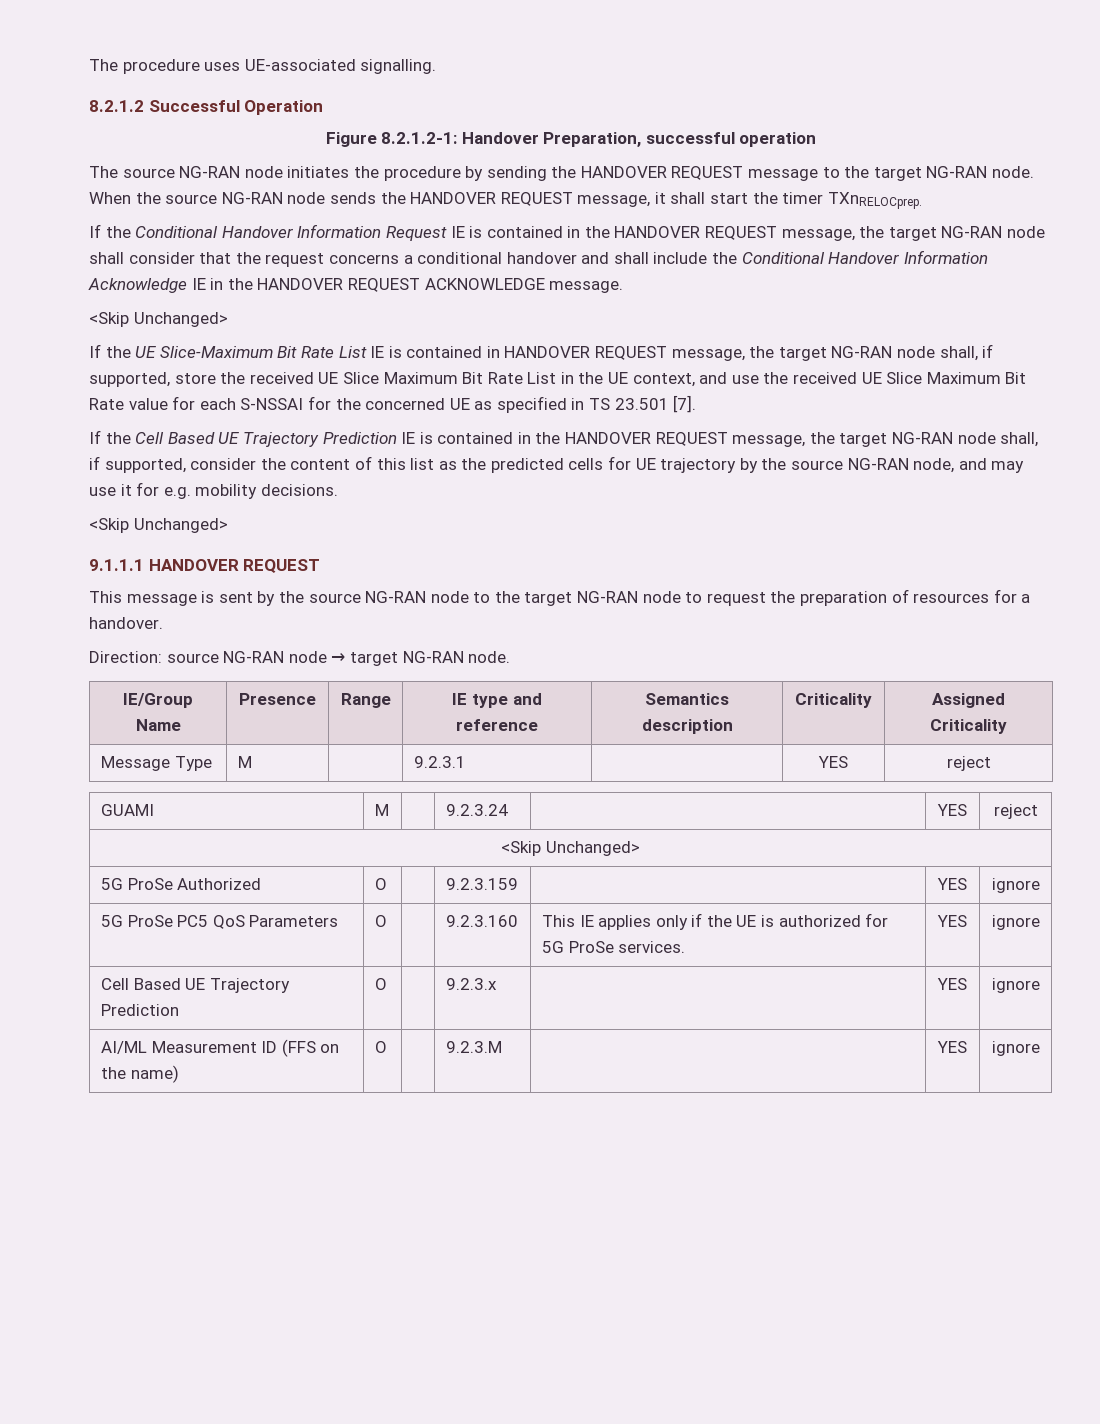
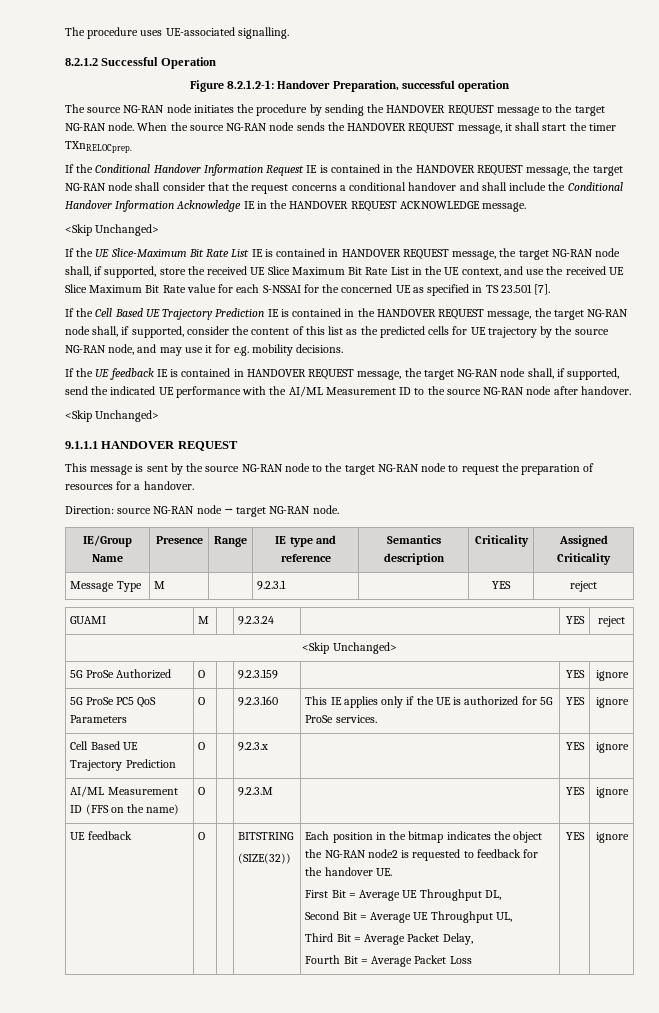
(338, 490) none -> [65,368,620,380] [65,386,631,398] // If the UE feedback IE is contained in HANDOVER REQUEST message, the target NG-RAN node shall, if supported, send the indicated UE performance with the AI/ML Measurement ID to the source NG-RAN node after handover.
(1040, 1048) none -> [70,831,132,840] [198,832,206,840] [238,832,295,840] [238,853,292,864] [305,831,543,843] [305,849,539,861] [305,867,392,876] [305,889,501,901] [305,911,512,923] [305,933,473,945] [305,955,472,967] [565,832,585,840] [595,832,629,843] // UE feedback | O | | BITSTRING // (SIZE(32)) | Each position in the bitmap indicates the object the NG-RAN node2 is requested to feedback for the handover UE. // First Bit = Average UE Throughput DL, // Second Bit = Average UE Throughput UL, // Third Bit = Average Packet Delay, // Fourth Bit = Average Packet Loss | YES | ignore

